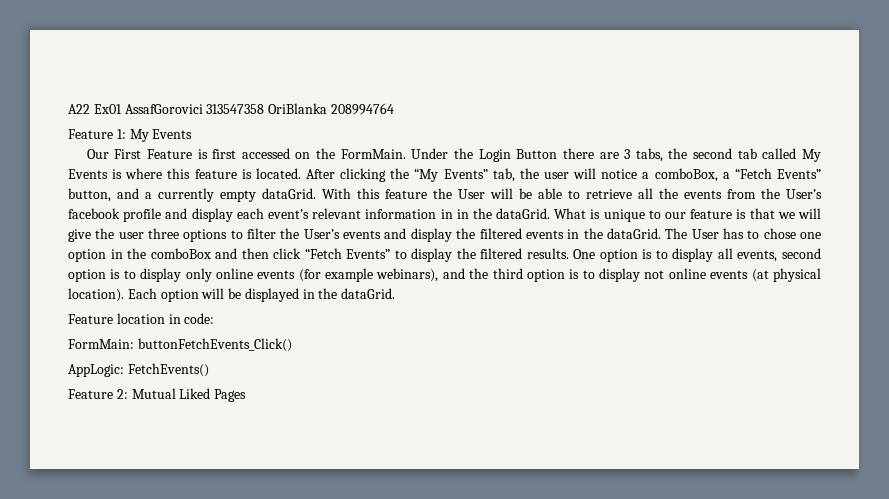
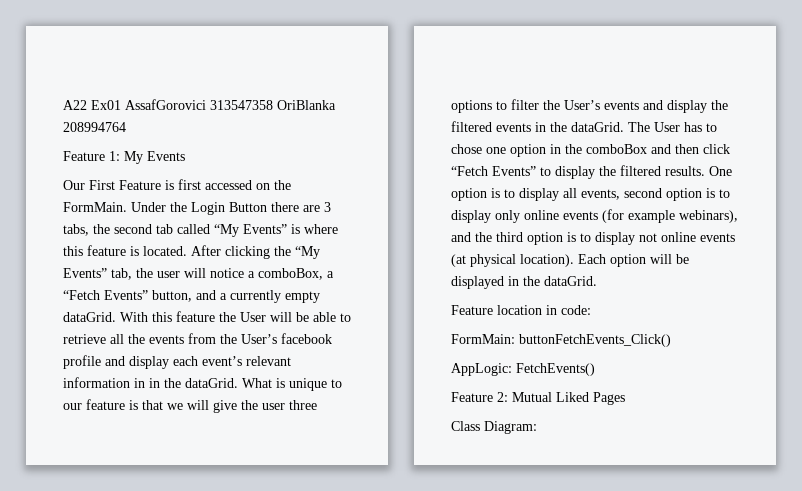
[802,149,822,162] [68,169,108,179] My Events -> [214,224,287,237] “My Events”
(247, 395) none -> [451,421,537,434] // Class Diagram:

